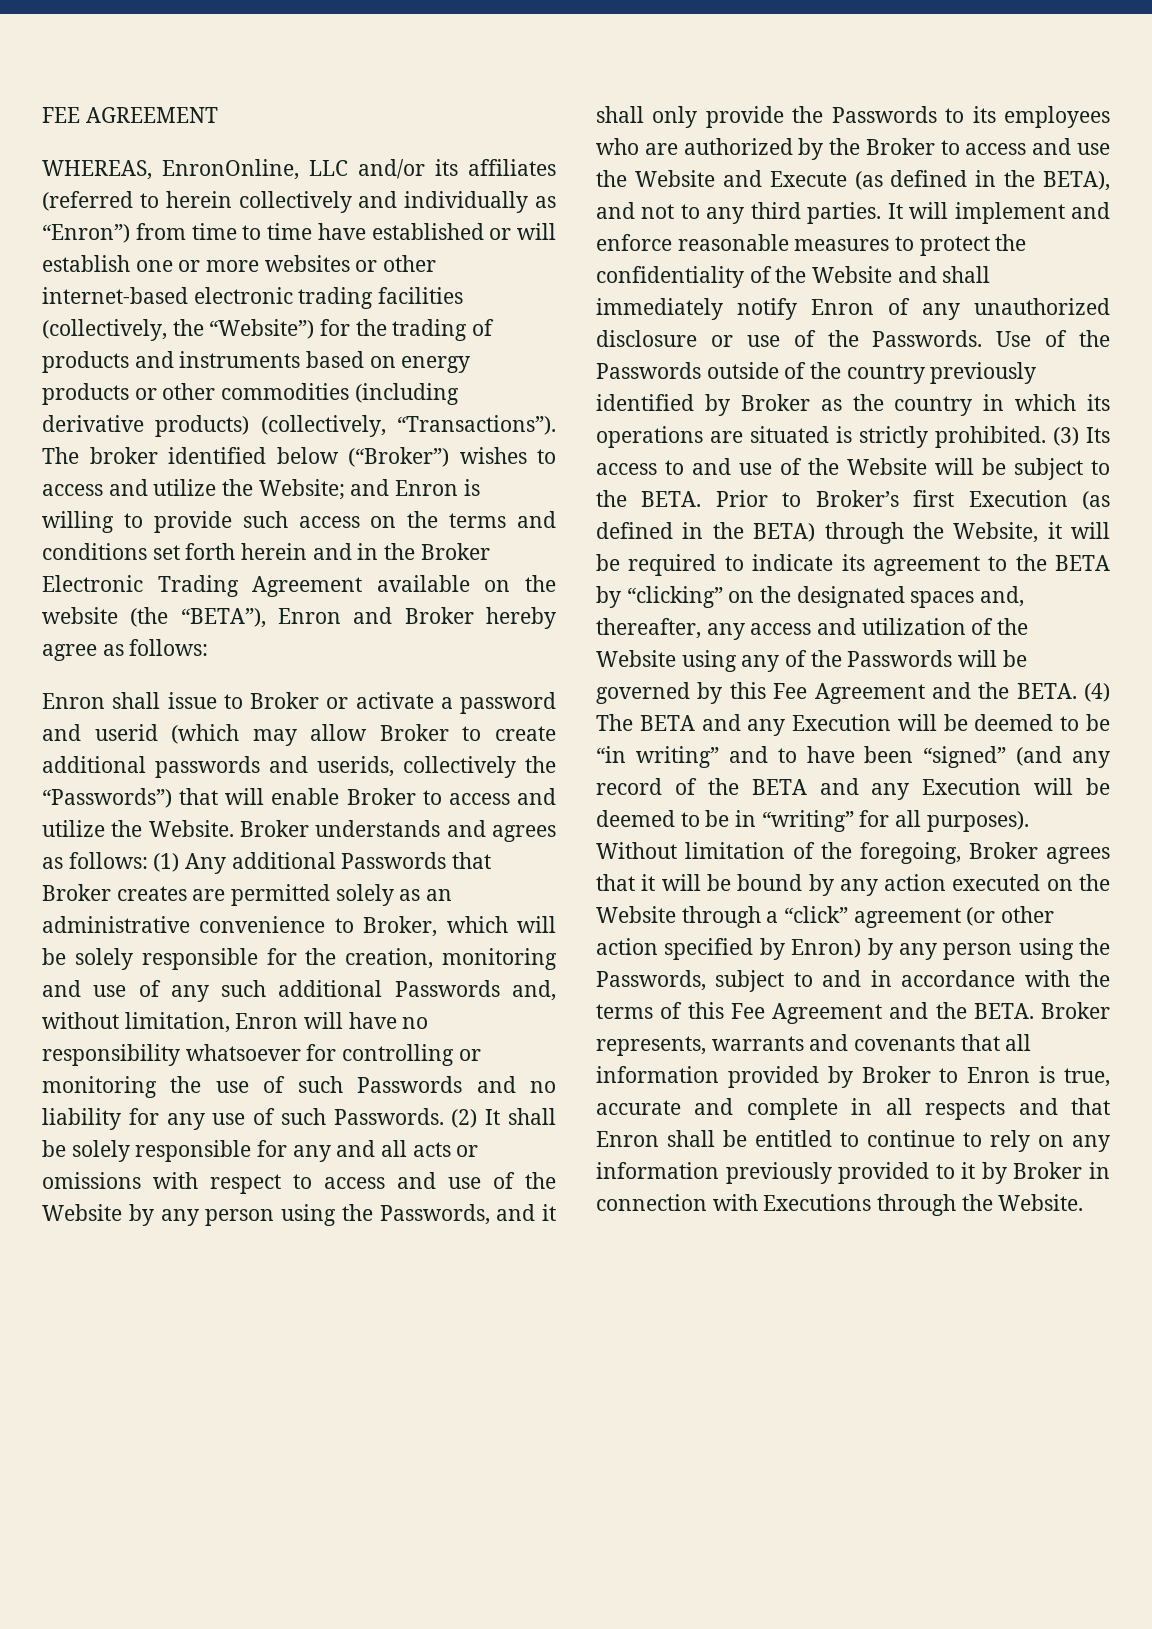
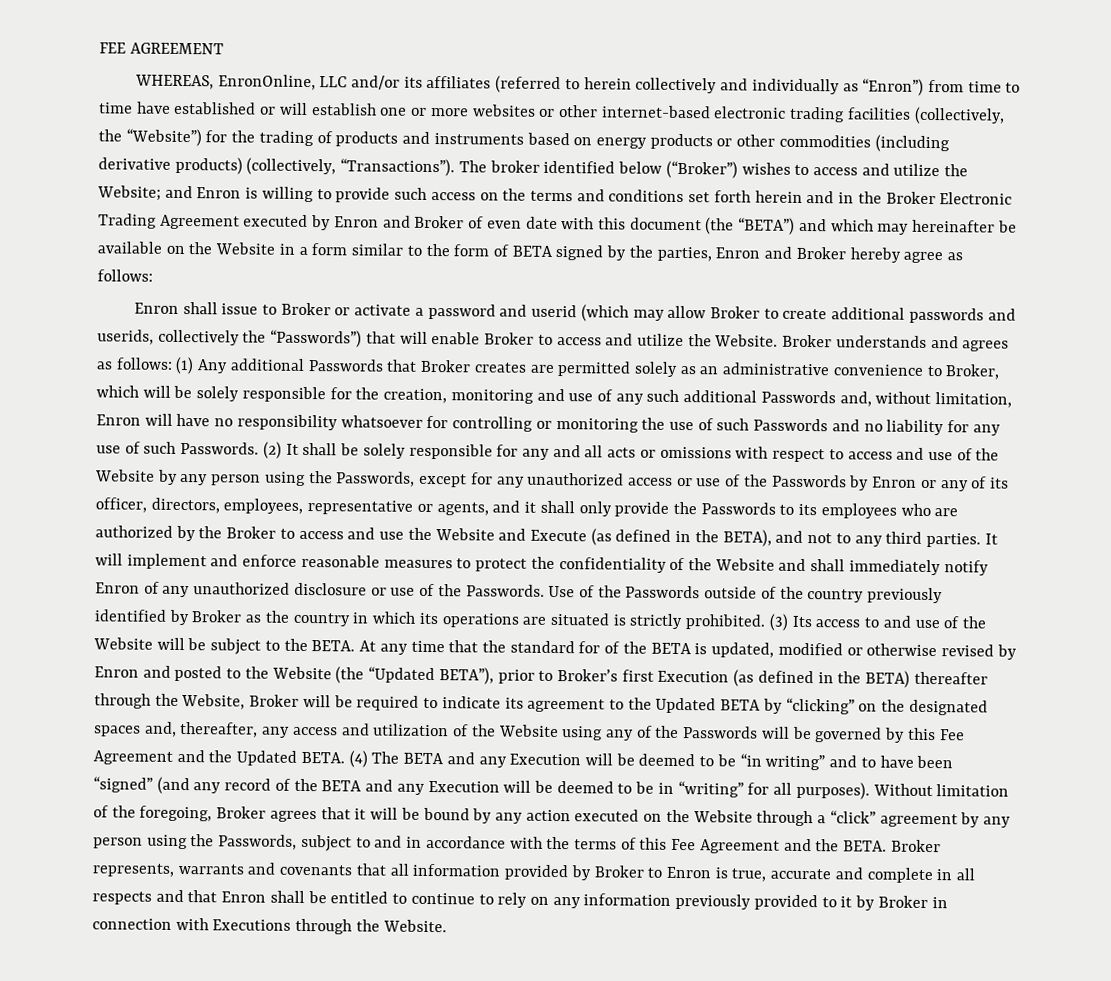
[376,575,556,592] [42,607,266,628] available on the website (the “BETA”), -> [243,214,1017,235] [97,241,712,262] executed by Enron and Broker of even date with this document (the “BETA”) and which may hereinafter be available on the Website in a form similar to the form of BETA signed by the parties,
(490, 1214) none -> [419,472,1009,492] [95,497,489,516] except for any unauthorized access or use of the Passwords by Enron or any of its officer, directors, employees, representative or agents,
[715,490,768,507] Prior -> [359,640,1017,660] [94,665,535,685] At any time that the standard for of the BETA is updated, modified or otherwise revised by Enron and posted to the Website (the “Updated BETA”), prior
(816, 532) none -> [913,671,988,685] thereafter
[1047,522,1062,539] it -> [249,694,300,707] Broker
(1047, 562) none -> [655,697,717,714] Updated
(1010, 690) none -> [236,750,298,766] Updated
[966,906,1055,926] [596,938,862,960] (or other action specified by Enron) -> (958, 820) none

